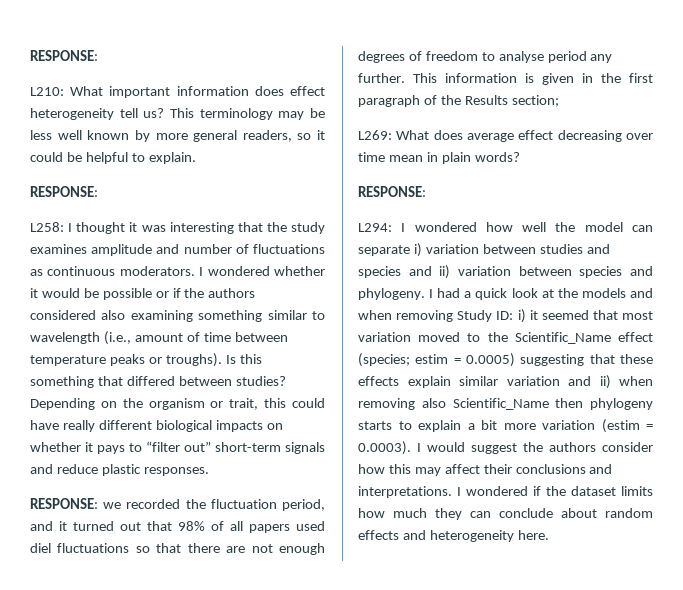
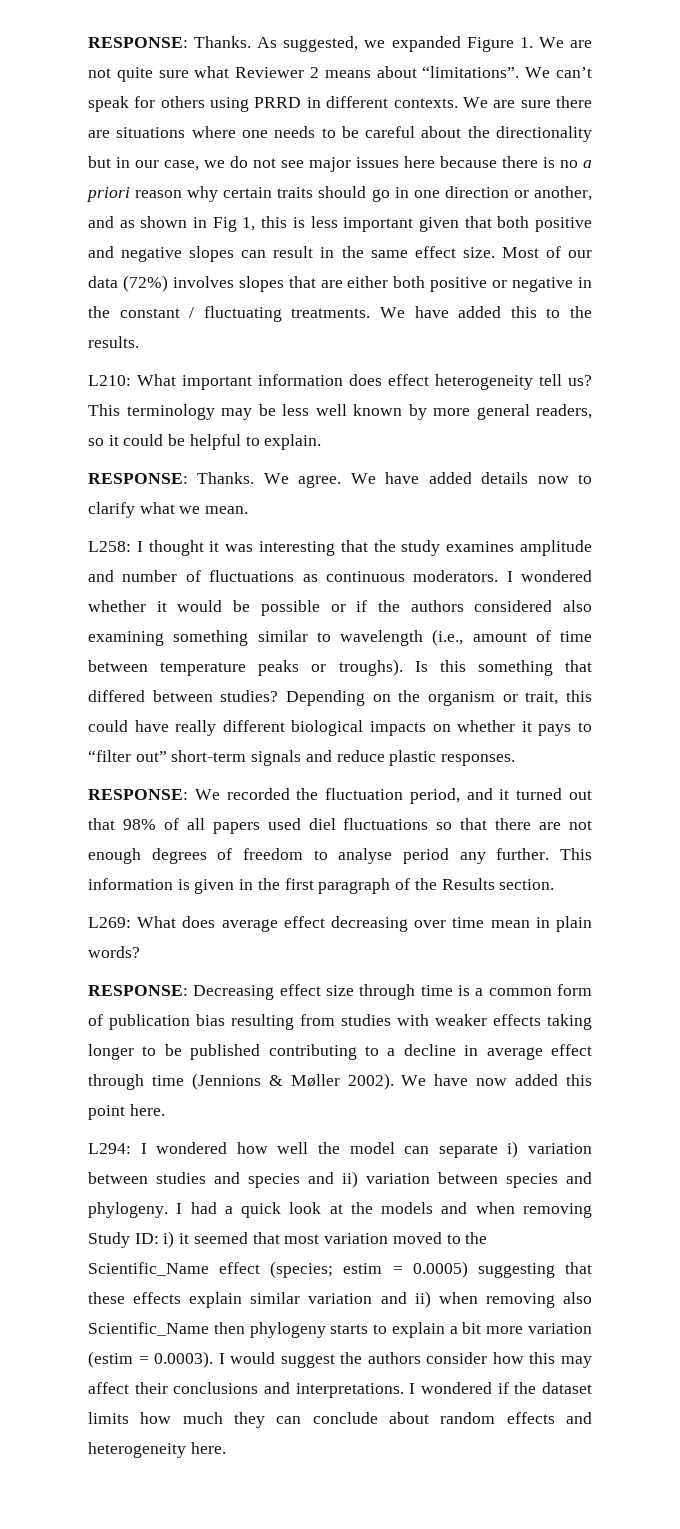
[30,50,98,61] RESPONSE: -> [88,36,592,52] [88,66,592,82] [88,96,592,112] [88,126,593,142] [88,156,592,172] [86,186,592,202] [88,216,592,232] [88,246,592,262] [88,275,593,292] [88,306,593,322] [88,336,139,348] RESPONSE: Thanks. As suggested, we expanded Figure 1. We are not quite sure what Reviewer 2 means about “limitations”. We can’t speak for others using PRRD in different contexts. We are sure there are situations where one needs to be careful about the directionality but in our case, we do not see major issues here because there is no a priori reason why certain traits should go in one direction or another, and as shown in Fig 1, this is less important given that both positive and negative slopes can result in the same effect size. Most of our data (72%) involves slopes that are either both positive or negative in the constant / fluctuating treatments. We have added this to the results.
(98, 191) none -> [197,472,592,488] [88,502,249,518] Thanks. We agree. We have added details now to clarify what we mean.
[103,502,122,509] we -> [194,789,220,800] We
[511,95,559,107] section; -> [499,879,555,890] section.
(426, 191) none -> [193,984,592,1000] [88,1014,592,1030] [88,1044,592,1060] [88,1073,592,1090] [88,1104,165,1120] Decreasing effect size through time is a common form of publication bias resulting from studies with weaker effects taking longer to be published contributing to a decline in average effect through time (Jennions & Møller 2002). We have now added this point here.

